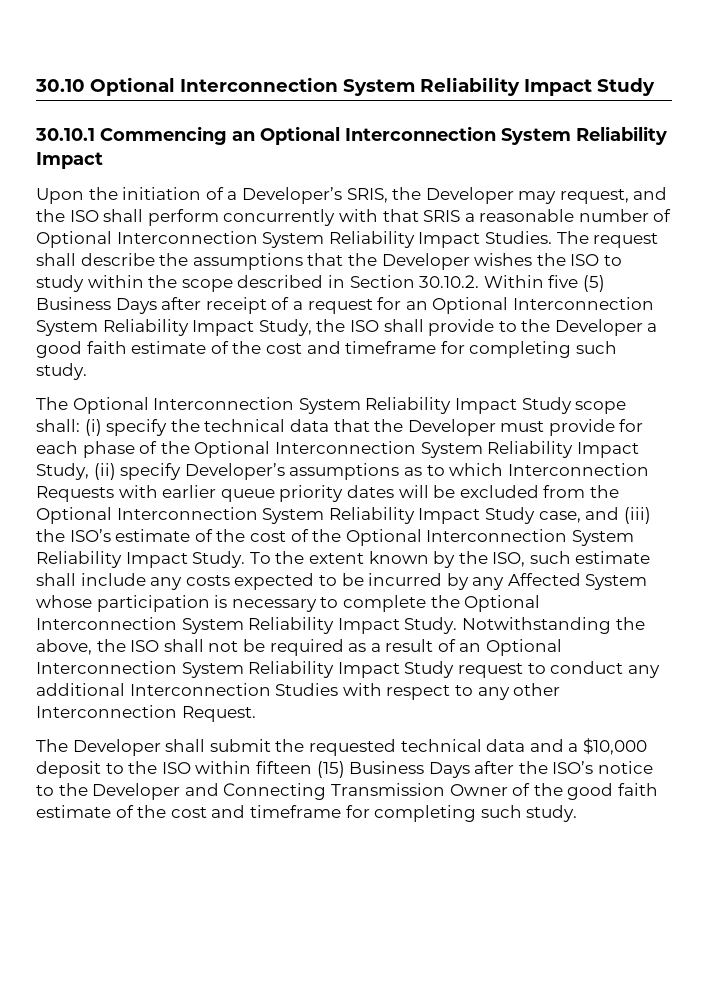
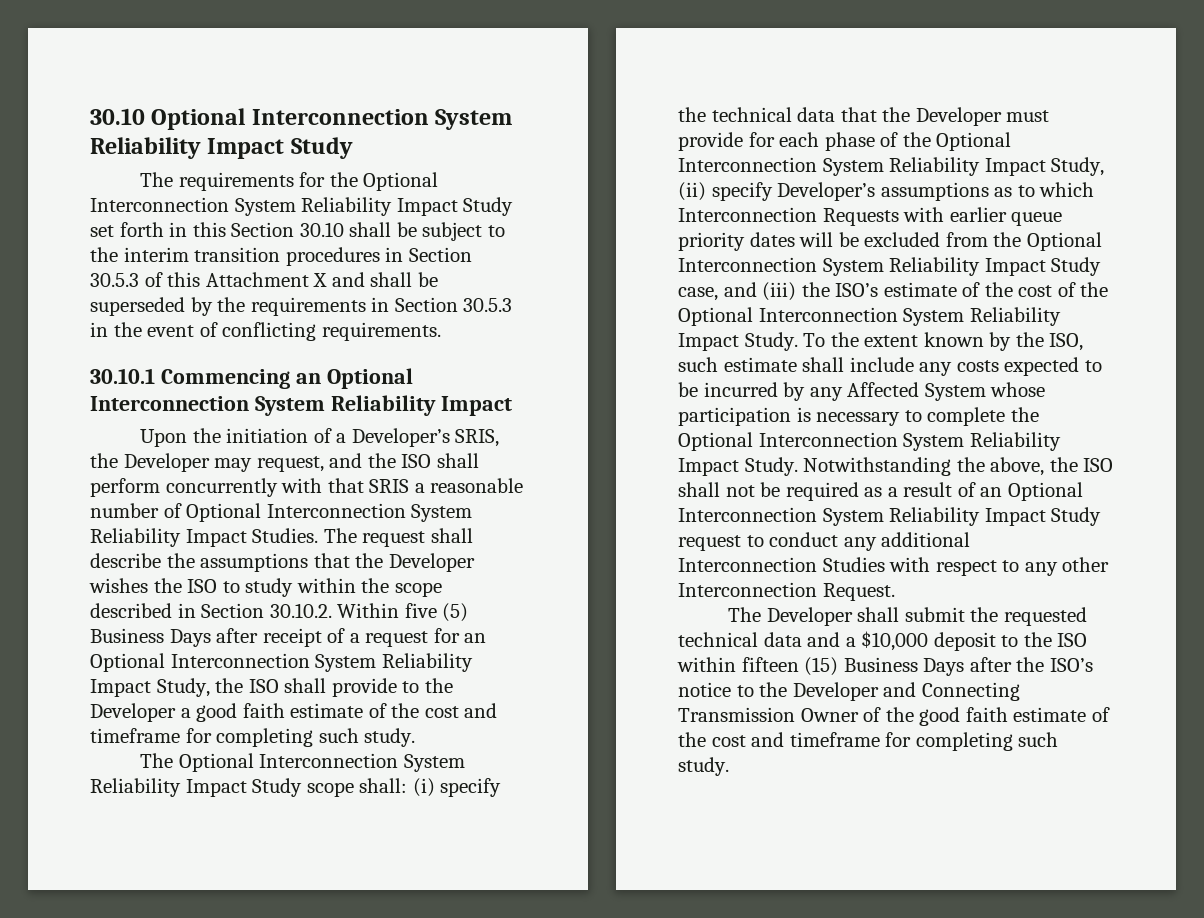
(655, 87) none -> [140,172,439,191] [90,197,514,216] [90,222,505,241] [90,247,472,266] [90,272,438,287] [90,297,513,316] [90,322,441,341] // The requirements for the Optional Interconnection System Reliability Impact Study set forth in this Section 30.10 shall be subject to the interim transition procedures in Section 30.5.3 of this Attachment X and shall be superseded by the requirements in Section 30.5.3 in the event of conflicting requirements.

